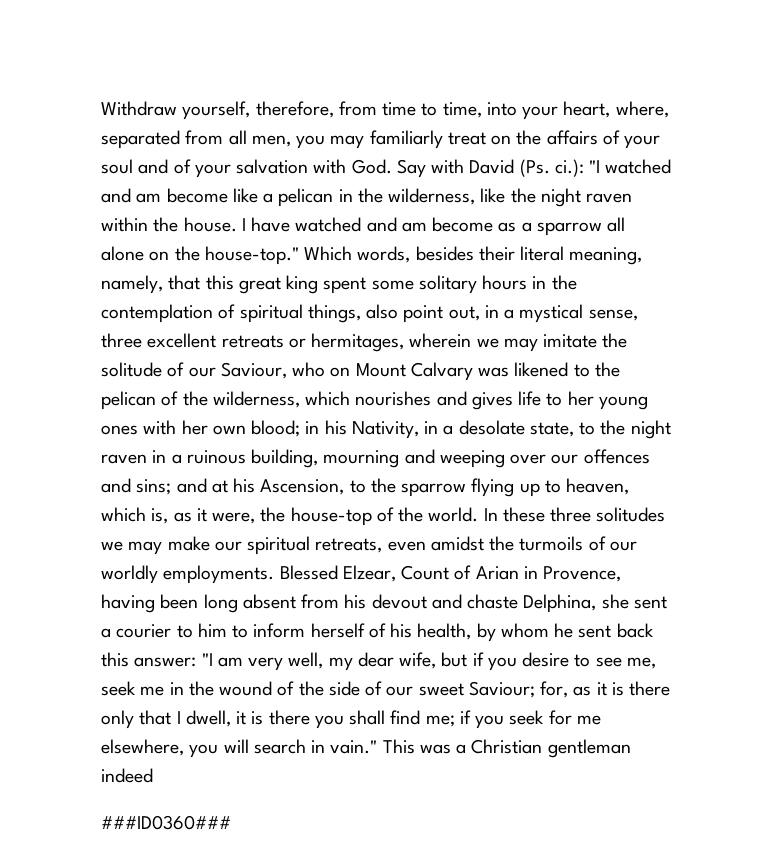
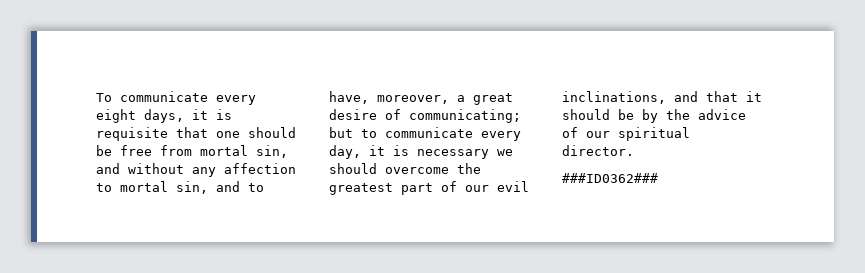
[101,101,669,120] [101,130,661,149] [101,159,672,178] [101,188,633,207] [101,217,626,236] [101,246,643,265] [101,275,577,294] [101,304,638,323] [101,333,628,352] [101,362,620,381] [101,391,648,410] [101,420,671,439] [101,449,650,468] [101,478,630,497] [101,507,666,526] [101,536,637,555] [101,565,622,584] [101,594,667,613] [101,623,654,642] [101,652,656,671] [101,681,671,698] [101,710,601,729] [101,739,631,758] [101,768,153,783] [101,815,231,830] Withdraw yourself, therefore, from time to time, into your heart, where, separated from all men, you may familiarly treat on the affairs of your soul and of your salvation with God. Say with David (Ps. ci.): "I watched and am become like a pelican in the wilderness, like the night raven within the house. I have watched and am become as a sparrow all alone on the house-top." Which words, besides their literal meaning, namely, that this great king spent some solitary hours in the contemplation of spiritual things, also point out, in a mystical sense, three excellent retreats or hermitages, wherein we may imitate the solitude of our Saviour, who on Mount Calvary was likened to the pelican of the wilderness, which nourishes and gives life to her young ones with her own blood; in his Nativity, in a desolate state, to the night raven in a ruinous building, mourning and weeping over our offences and sins; and at his Ascension, to the sparrow flying up to heaven, which is, as it were, the house-top of the world. In these three solitudes we may make our spiritual retreats, even amidst the turmoils of our worldly employments. Blessed Elzear, Count of Arian in Provence, having been long absent from his devout and chaste Delphina, she sent a courier to him to inform herself of his health, by whom he sent back this answer: "I am very well, my dear wife, but if you desire to see me, seek me in the wound of the side of our sweet Saviour; for, as it is there only that I dwell, it is there you shall find me; if you seek for me elsewhere, you will search in vain." This was a Christian gentleman indeed // ###ID0360### -> [96,91,256,105] [96,109,232,123] [96,127,296,141] [96,145,288,158] [96,163,296,177] [96,181,264,194] [329,91,513,105] [329,109,521,123] [329,127,521,141] [329,145,513,159] [329,163,481,174] [329,181,529,195] [562,91,762,104] [562,109,746,123] [562,127,690,141] [562,145,634,156] [562,173,658,183] To communicate every eight days, it is requisite that one should be free from mortal sin, and without any affection to mortal sin, and to have, moreover, a great desire of communicating; but to communicate every day, it is necessary we should overcome the greatest part of our evil inclinations, and that it should be by the advice of our spiritual director. // ###ID0362###

